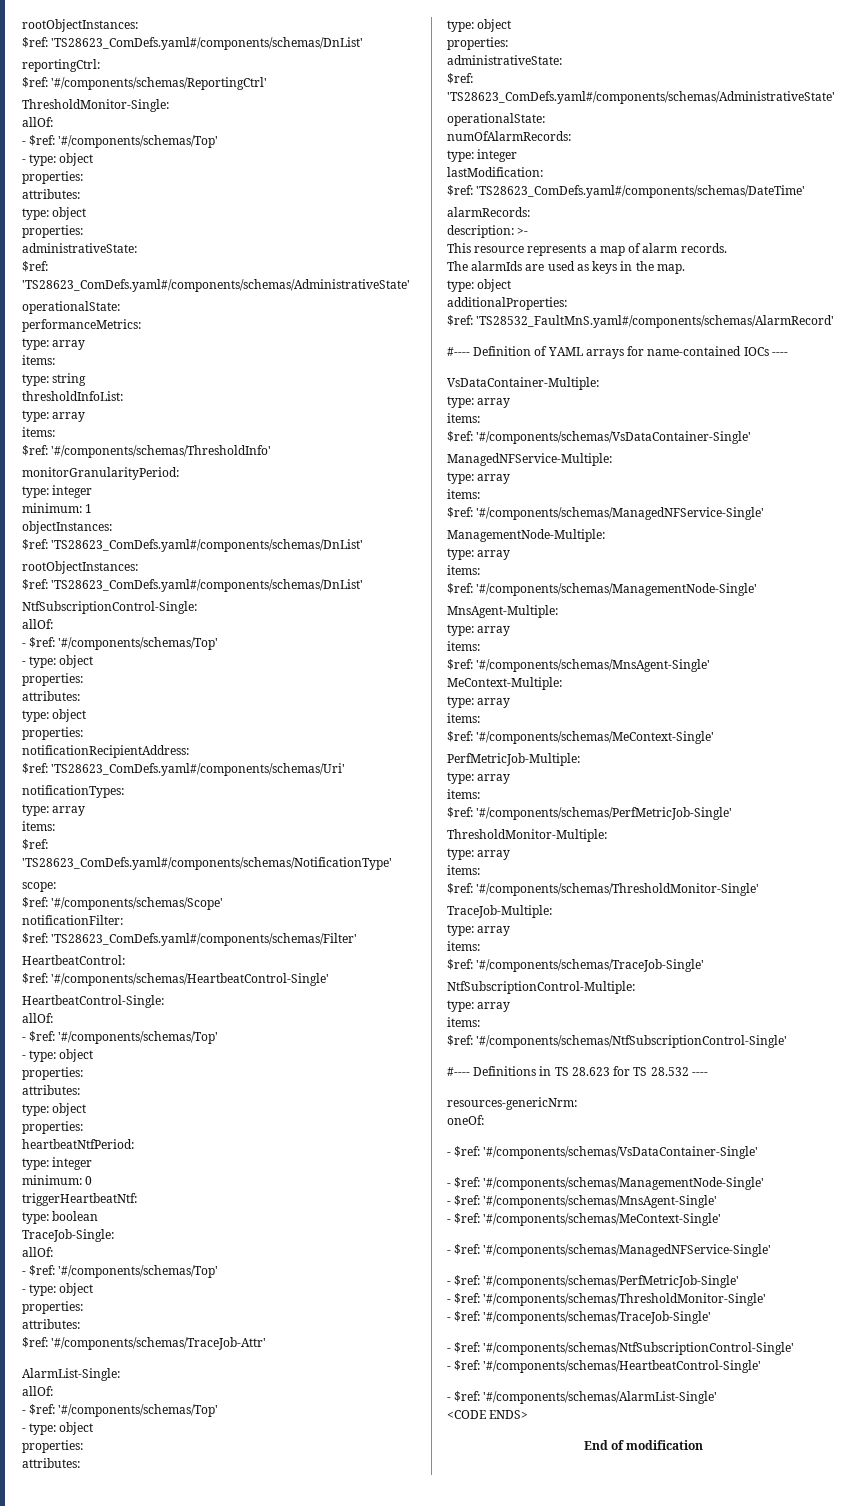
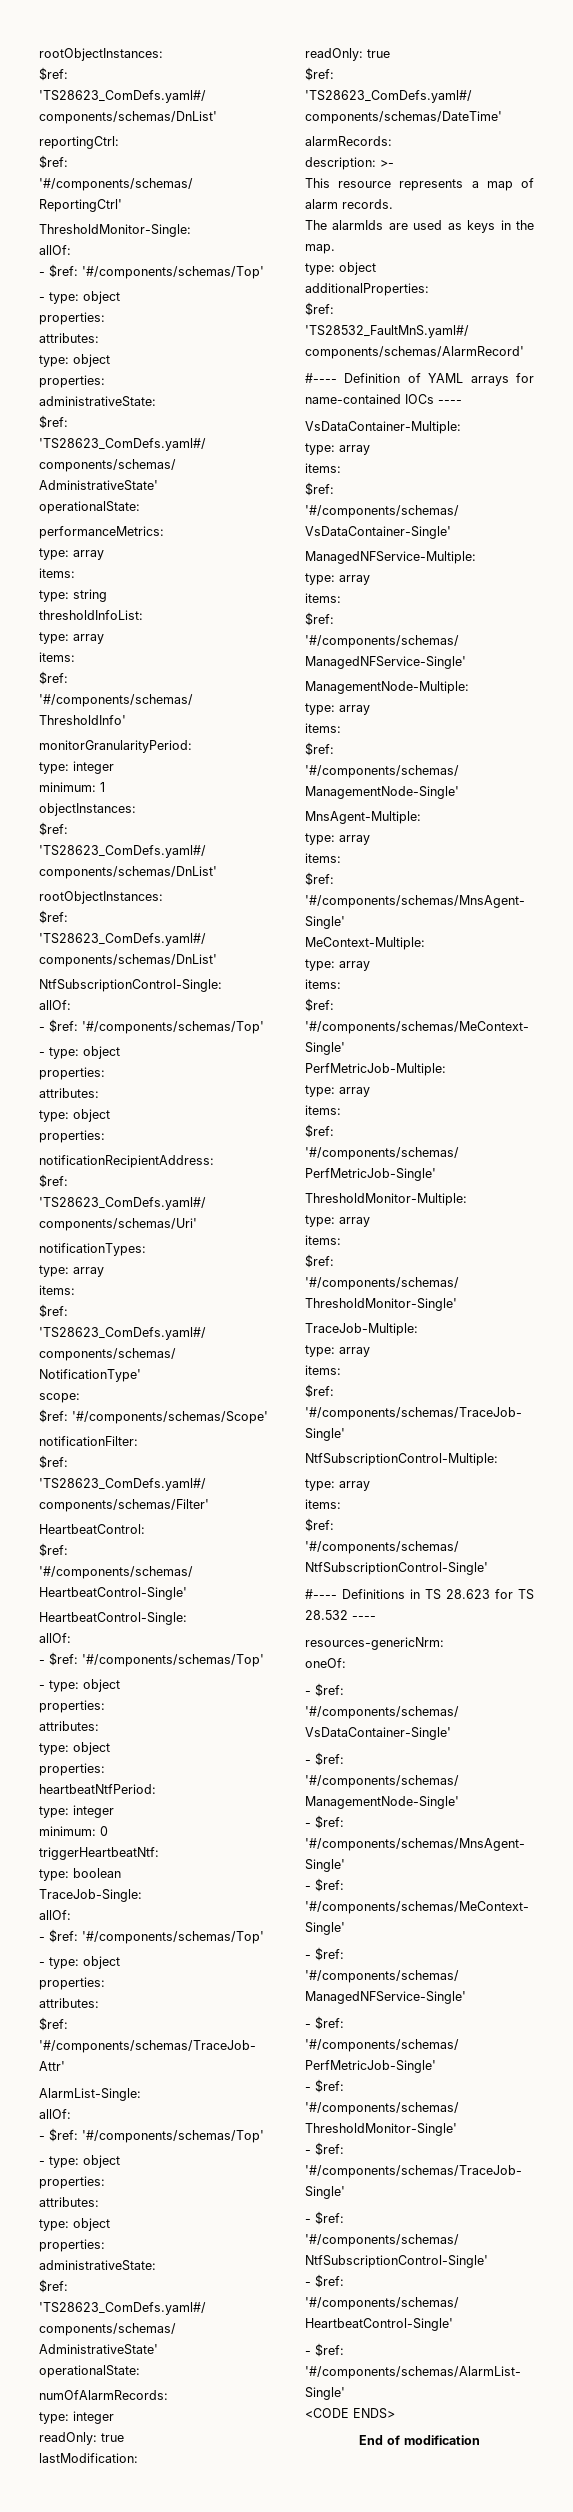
(518, 155) none -> [39,2432,124,2445] // readOnly: true
(543, 172) none -> [305,48,390,61] // readOnly: true

